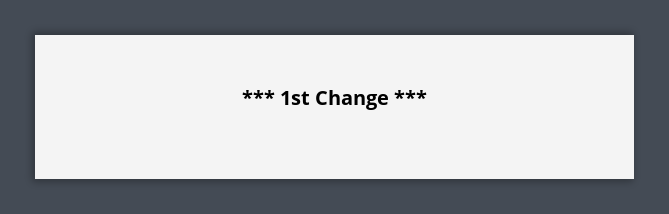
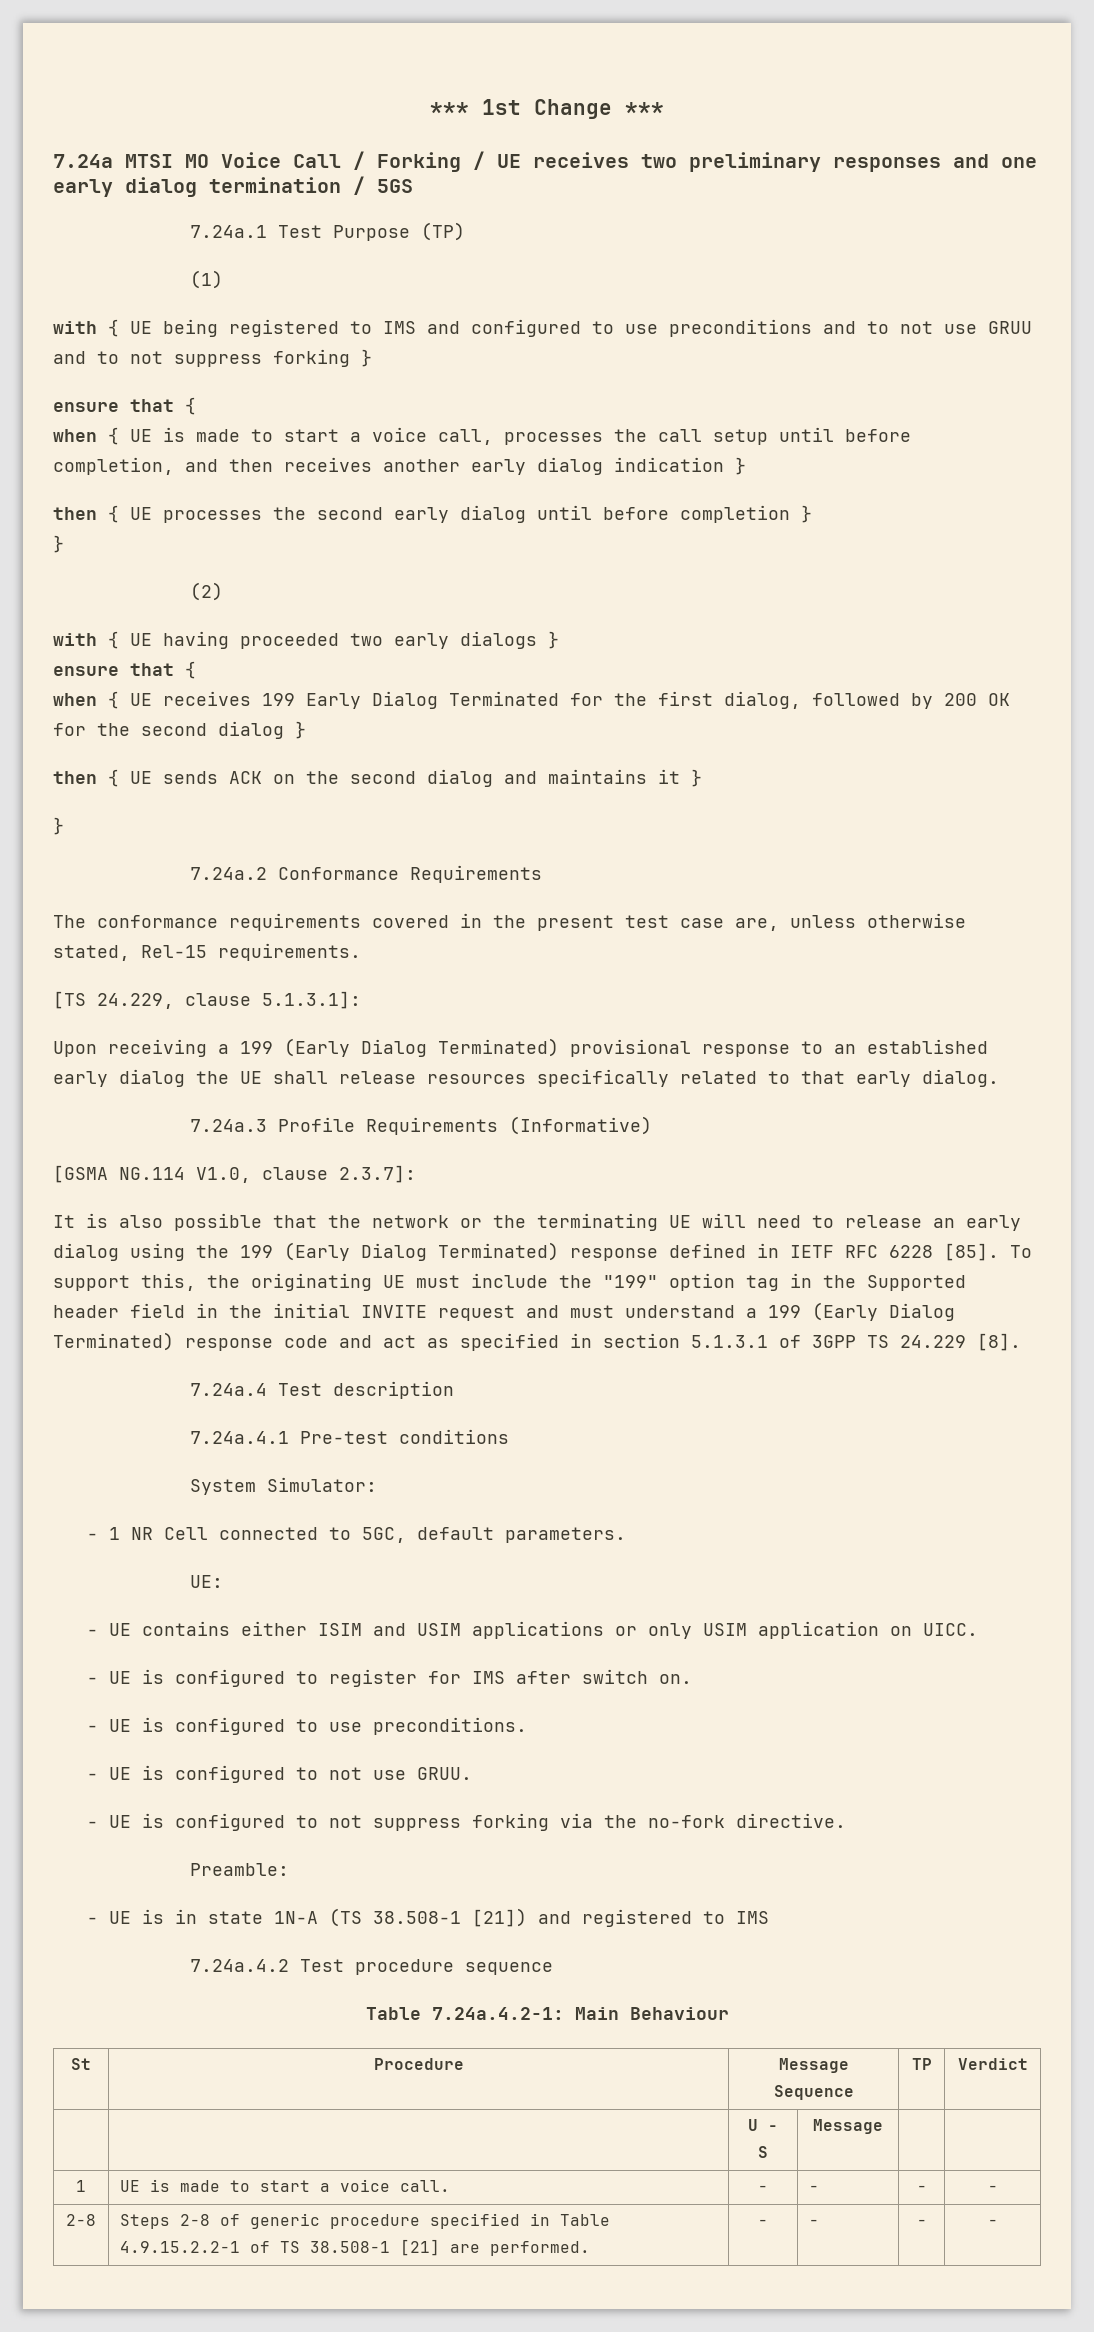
(428, 97) none -> [53,151,1037,172] [53,176,413,197] [189,222,465,241] [189,270,223,289] [53,319,1032,337] [53,349,372,367] [53,397,196,415] [53,427,911,445] [53,457,746,475] [53,505,812,523] [53,535,64,553] [189,582,223,601] [53,631,559,649] [53,661,196,679] [53,691,1010,709] [53,721,306,739] [53,769,702,787] [53,817,64,835] [189,865,542,883] [53,913,966,931] [53,943,361,961] [53,991,361,1009] [53,1038,988,1057] [53,1069,999,1087] [189,1116,652,1135] [53,1165,416,1183] [53,1213,1021,1231] [53,1242,1032,1261] [53,1273,966,1291] [53,1302,955,1321] [53,1332,1021,1351] [189,1381,454,1399] [189,1429,509,1444] [189,1477,377,1495] [87,1527,627,1543] [189,1575,223,1588] [87,1621,979,1639] [87,1669,693,1687] [87,1717,528,1735] [87,1765,473,1783] [87,1813,847,1831] [189,1863,289,1876] [87,1908,770,1927] [189,1959,553,1975] [365,2007,729,2020] [71,2058,91,2070] [373,2058,464,2070] [778,2058,849,2073] [773,2085,854,2100] [911,2058,932,2070] [957,2058,1028,2070] [748,2119,778,2131] [758,2146,768,2158] [813,2119,883,2134] [76,2180,86,2192] [120,2179,451,2192] [758,2185,768,2192] [809,2185,820,2192] [916,2185,927,2192] [987,2185,998,2192] [66,2214,96,2226] [120,2213,611,2229] [120,2239,591,2256] [758,2219,768,2226] [809,2219,820,2226] [916,2219,927,2226] [987,2219,998,2226] // 7.24a MTSI MO Voice Call / Forking / UE receives two preliminary responses and one early dialog termination / 5GS // 7.24a.1 Test Purpose (TP) // (1) // with { UE being registered to IMS and configured to use preconditions and to not use GRUU and to not suppress forking } // ensure that { // when { UE is made to start a voice call, processes the call setup until before completion, and then receives another early dialog indication } // then { UE processes the second early dialog until before completion } // } // (2) // with { UE having proceeded two early dialogs } // ensure that { // when { UE receives 199 Early Dialog Terminated for the first dialog, followed by 200 OK for the second dialog } // then { UE sends ACK on the second dialog and maintains it } // } // 7.24a.2 Conformance Requirements // The conformance requirements covered in the present test case are, unless otherwise stated, Rel-15 requirements. // [TS 24.229, clause 5.1.3.1]: // Upon receiving a 199 (Early Dialog Terminated) provisional response to an established early dialog the UE shall release resources specifically related to that early dialog. // 7.24a.3 Profile Requirements (Informative) // [GSMA NG.114 V1.0, clause 2.3.7]: // It is also possible that the network or the terminating UE will need to release an early dialog using the 199 (Early Dialog Terminated) response defined in IETF RFC 6228 [85]. To support this, the originating UE must include the "199" option tag in the Supported header field in the initial INVITE request and must understand a 199 (Early Dialog Terminated) response code and act as specified in section 5.1.3.1 of 3GPP TS 24.229 [8]. // 7.24a.4 Test description // 7.24a.4.1 Pre-test conditions // System Simulator: // - 1 NR Cell connected to 5GC, default parameters. // UE: // - UE contains either ISIM and USIM applications or only USIM application on UICC. // - UE is configured to register for IMS after switch on. // - UE is configured to use preconditions. // - UE is configured to not use GRUU. // - UE is configured to not suppress forking via the no-fork directive. // Preamble: // - UE is in state 1N-A (TS 38.508-1 [21]) and registered to IMS // 7.24a.4.2 Test procedure sequence // Table 7.24a.4.2-1: Main Behaviour // St | Procedure | Message Sequence | TP | Verdict // | | U - S | Message | | // 1 | UE is made to start a voice call. | - | - | - | - // 2-8 | Steps 2-8 of generic procedure specified in Table 4.9.15.2.2-1 of TS 38.508-1 [21] are performed. | - | - | - | -

